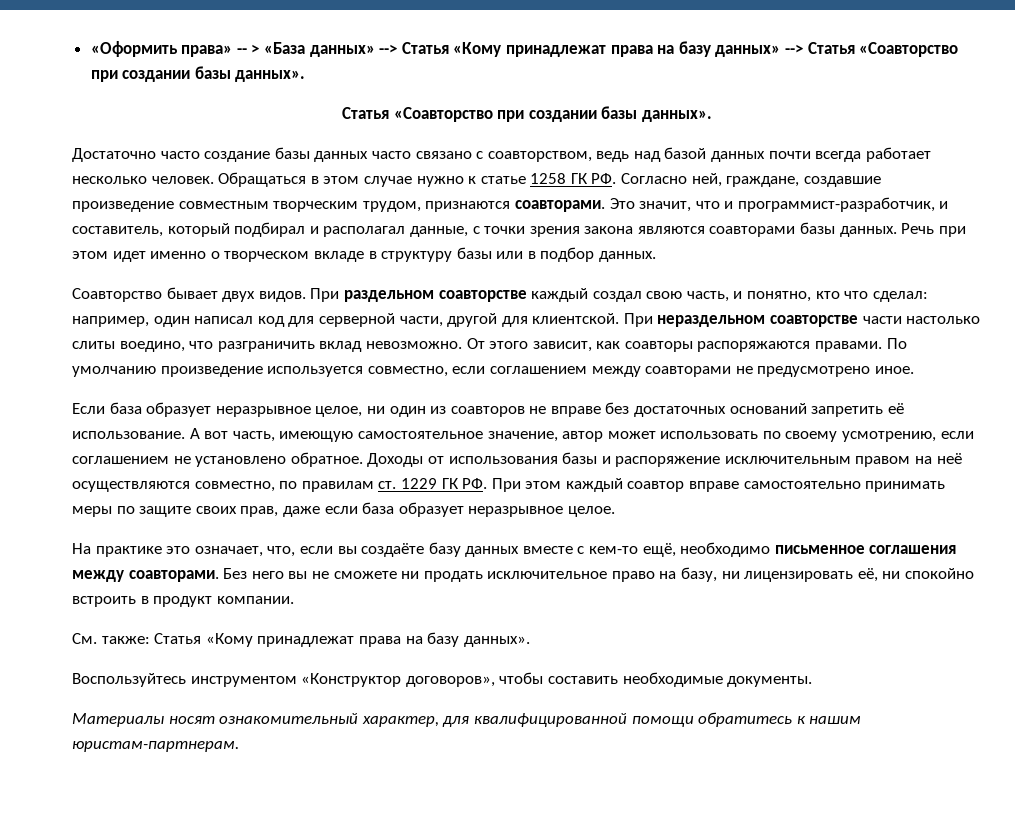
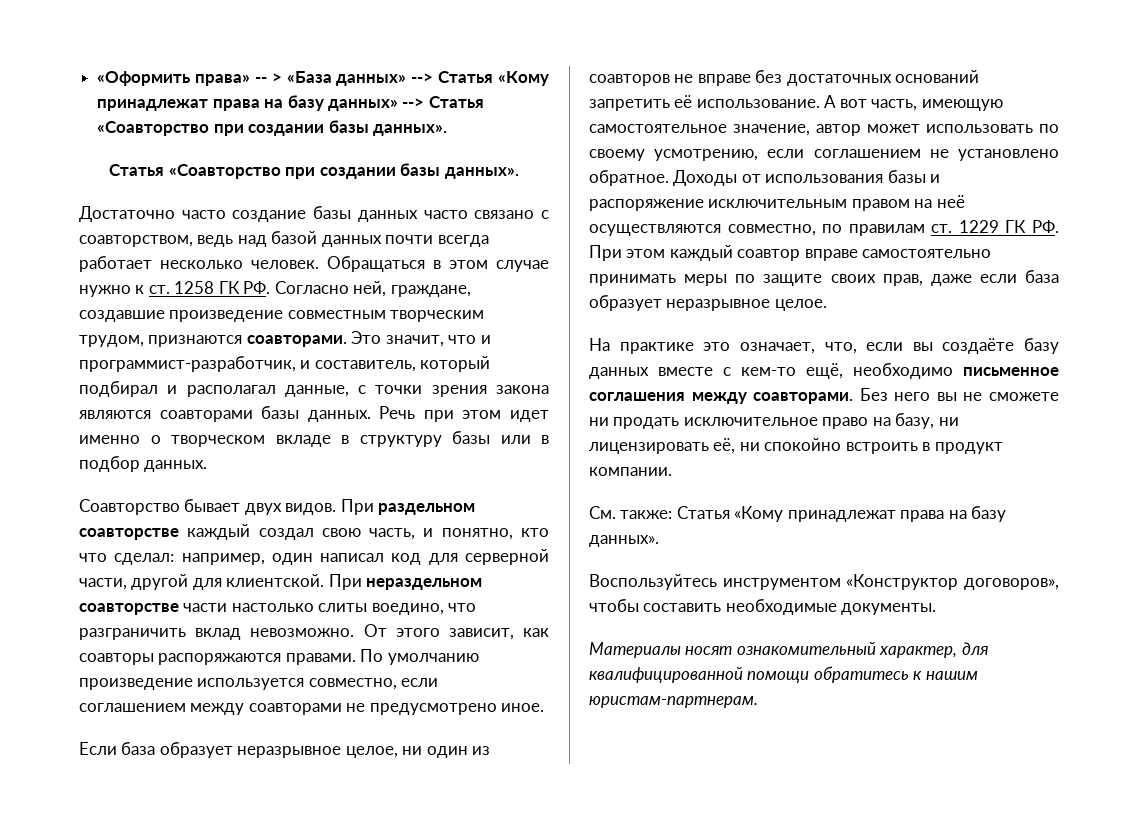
[480,176,526,184] статье -> [148,285,170,294] ст.

